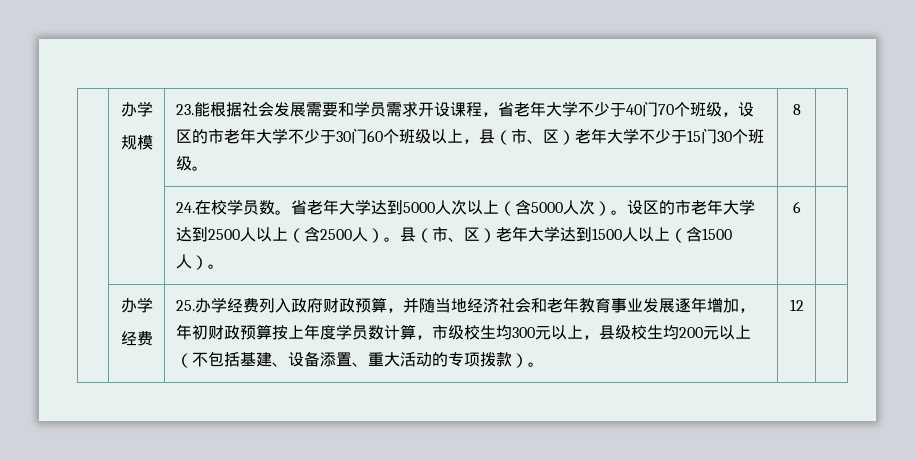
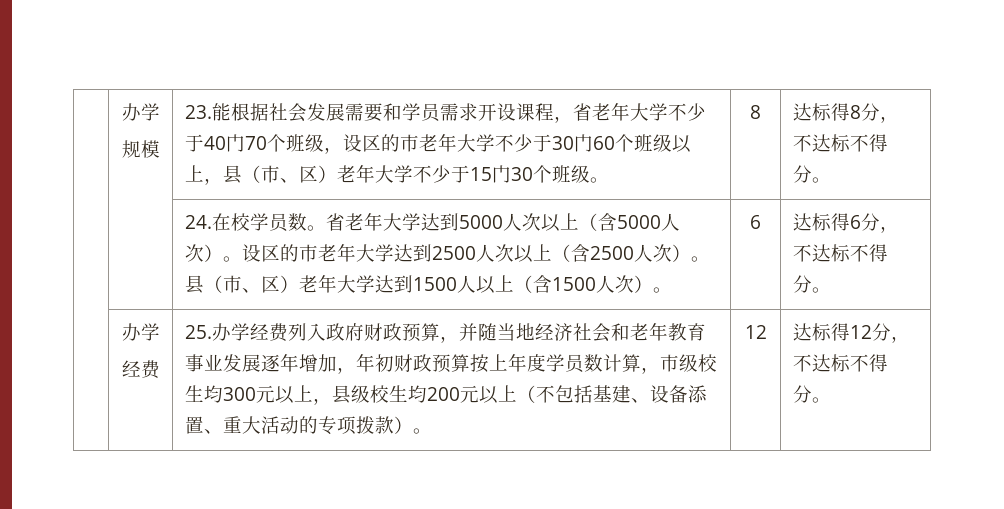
(801, 109) none -> [793,103,900,123] [793,134,889,152] [793,165,832,183] 达标得8分，不达标不得分。
(256, 234) none -> [495,244,515,262] 次
(368, 234) none -> [653,244,673,262] 次
(192, 261) none -> [615,275,635,293] 次
(801, 207) none -> [793,213,900,233] [793,244,889,262] [793,275,832,293] 达标得6分，不达标不得分。
(804, 305) none -> [793,323,911,343] [793,354,889,372] [793,385,832,403] 达标得12分，不达标不得分。

